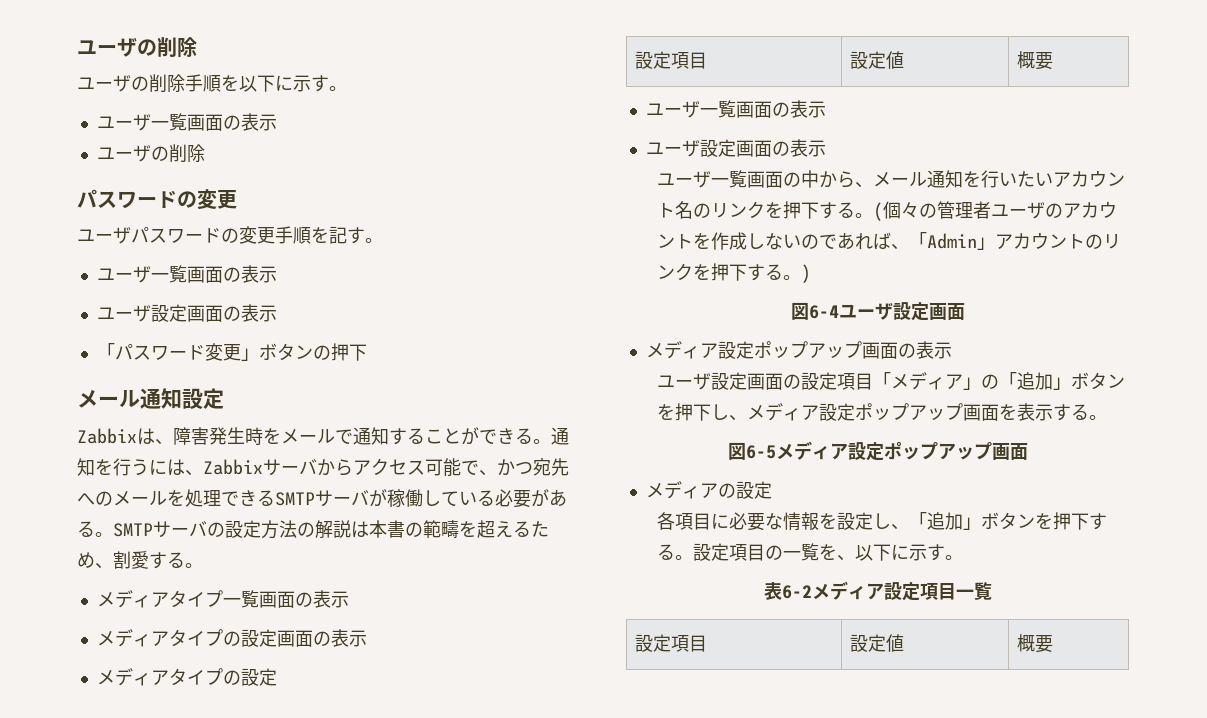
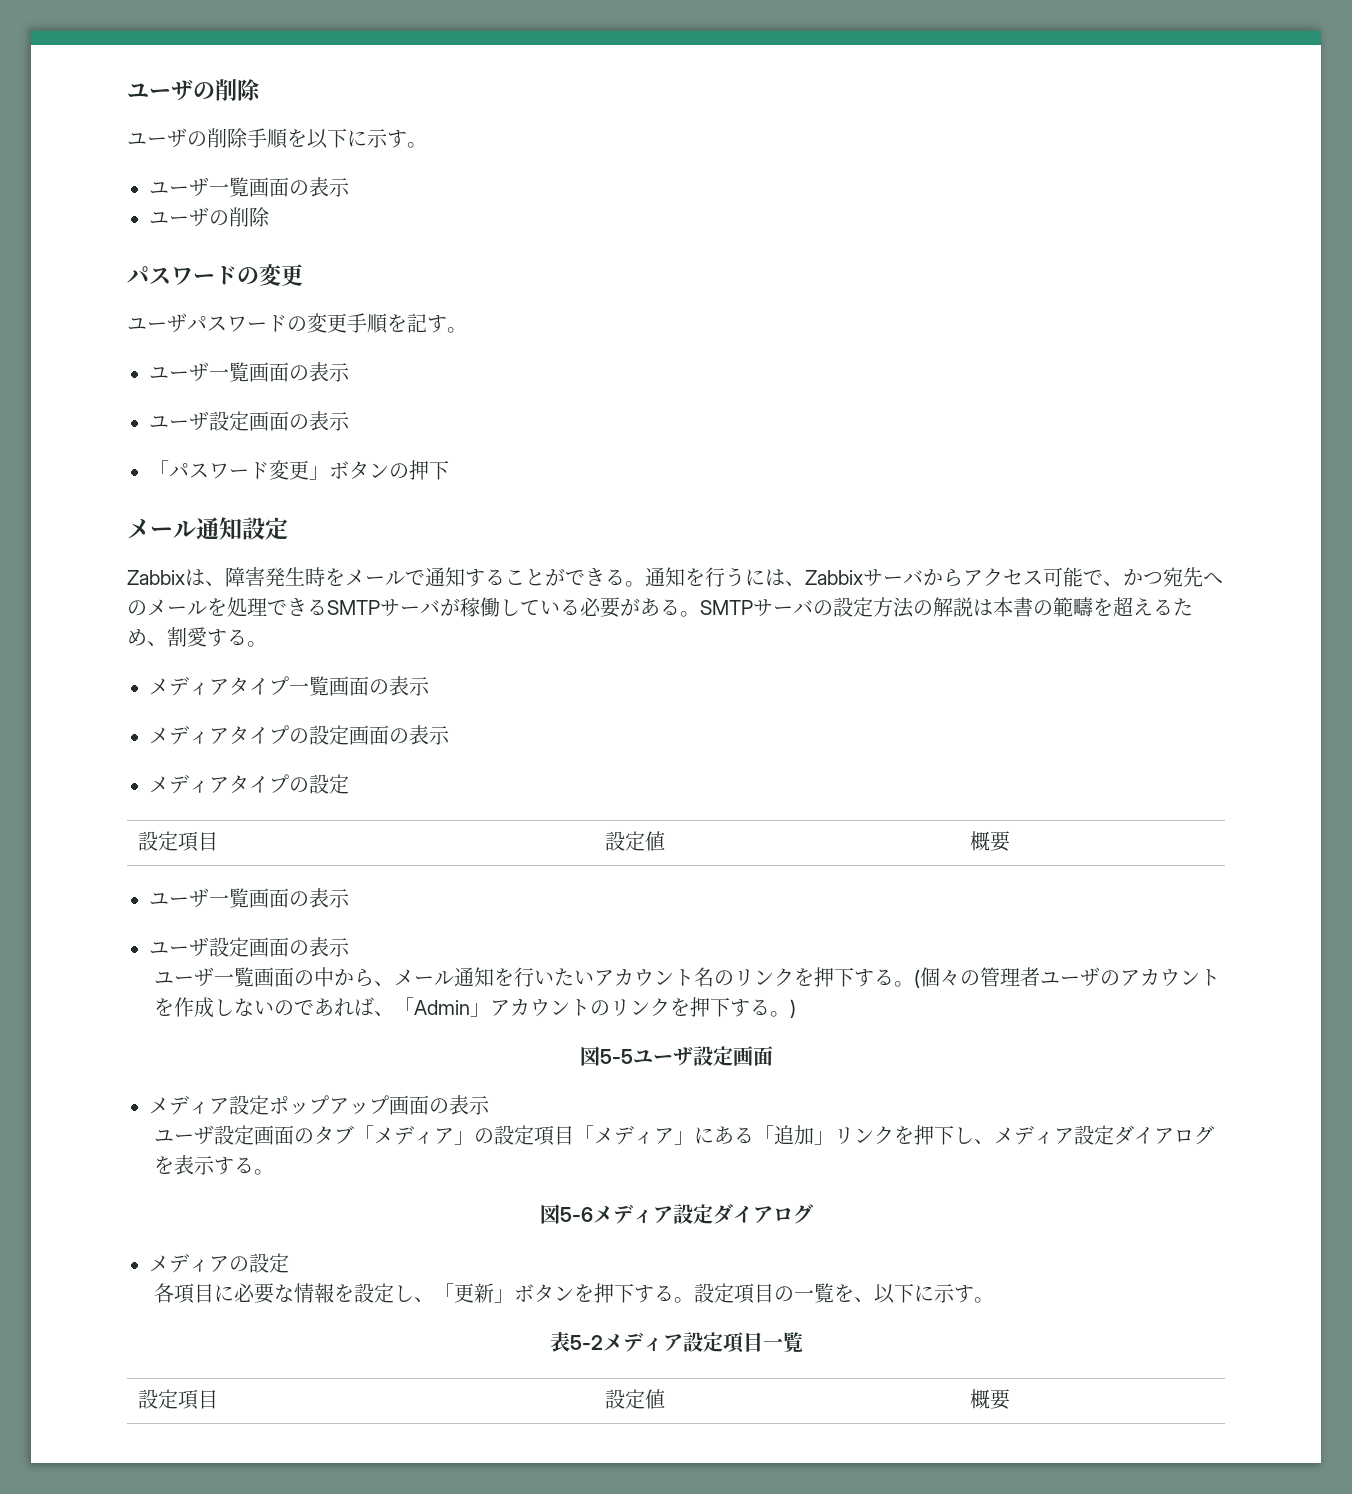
[809,305,839,319] 6-4 -> [599,1049,633,1064] 5-5
(801, 381) none -> [313,1125,494,1145] タブ「メディア」の
[980,372,1125,390] の「追加」ボタン -> [693,1125,894,1145] にある「追加」リンク
[854,403,999,421] ポップアップ画面 -> [1113,1125,1214,1145] ダイアログ
[746,441,1028,461] 6-5メディア設定ポップアップ画面 -> [559,1204,813,1224] 5-6メディア設定ダイアログ
[926,512,963,530] 追加 -> [453,1283,494,1303] 更新
[782,585,812,599] 6-2 -> [569,1335,603,1350] 5-2

